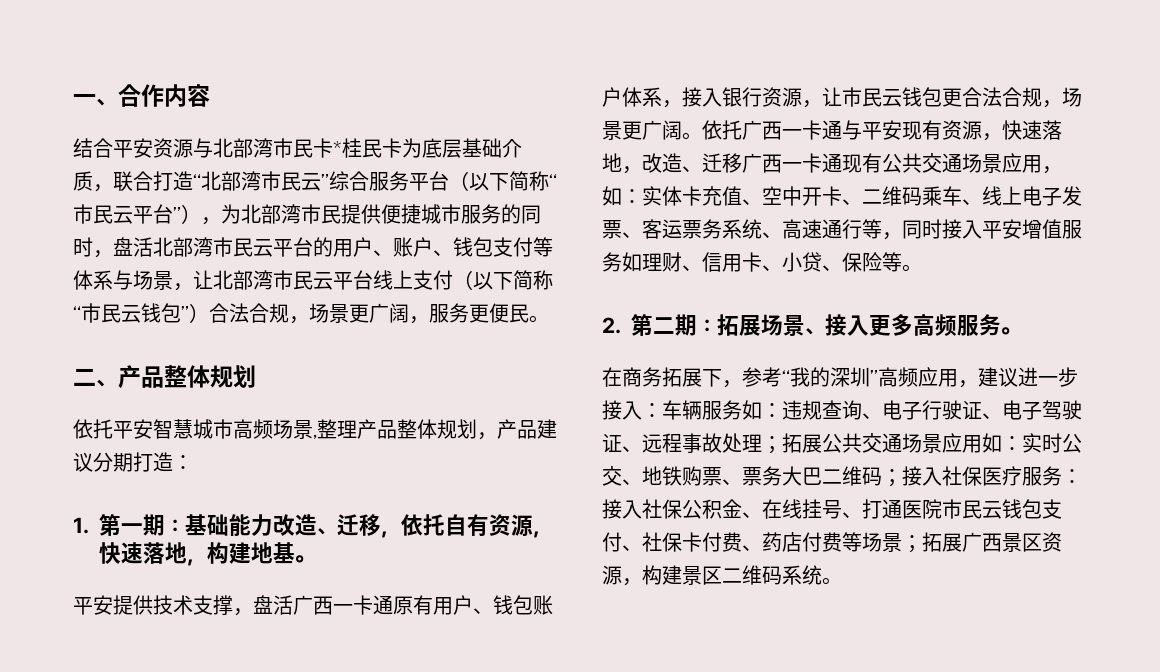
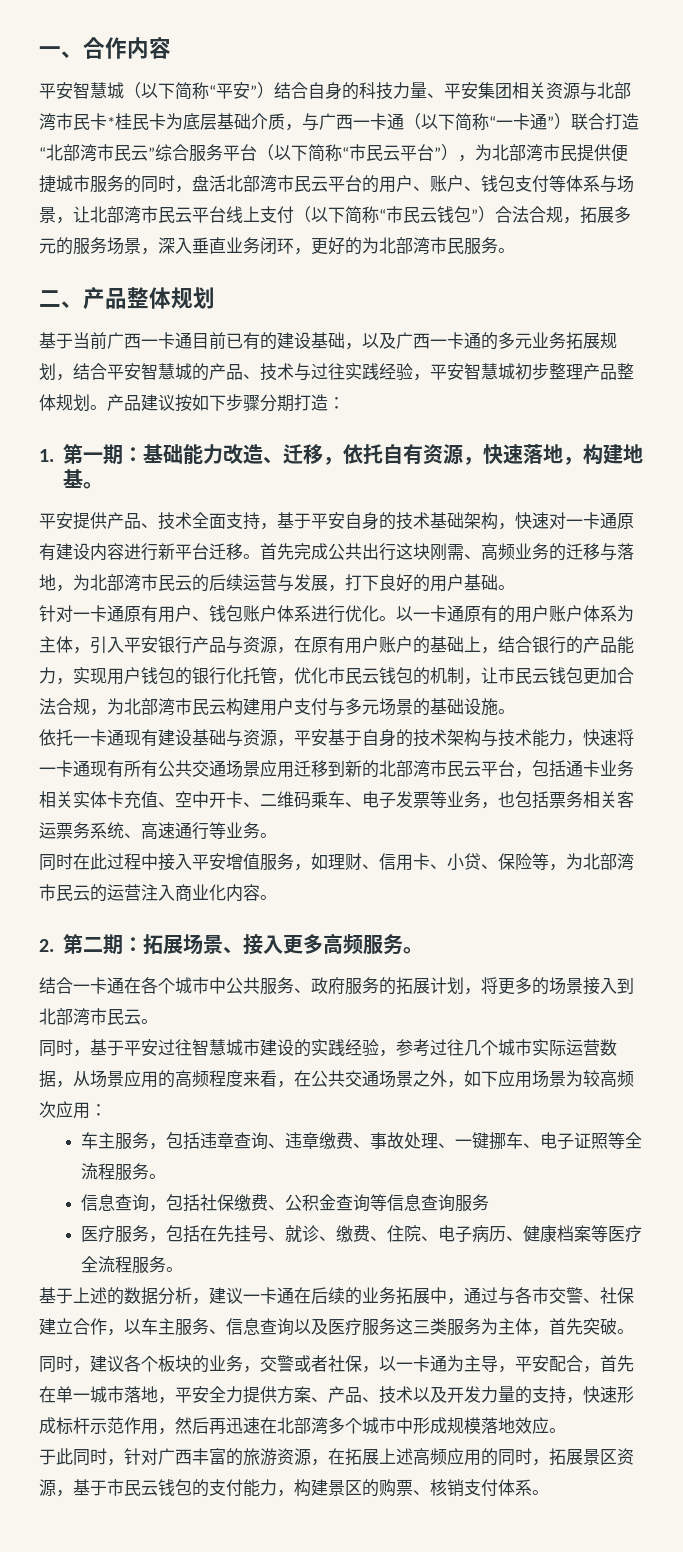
[73,138,153,158] 结合平安 -> [39,82,546,100] 平安智慧城（以下简称“平安”）结合自身的科技力量、平安集团相关
(113, 188) none -> [302,113,571,131] 与广西一卡通（以下简称“一卡通”）
[309,303,529,324] 场景更广阔，服务更便民 -> [580,206,631,223] [39,237,498,255] 拓展多元的服务场景，深入垂直业务闭环，更好的为北部湾市民服务
[73,419,317,439] 依托平安智慧城市高频场景, -> [39,332,617,350] [39,363,549,381] 基于当前广西一卡通目前已有的建设基础，以及广西一卡通的多元业务拓展规划，结合平安智慧城的产品、技术与过往实践经验，平安智慧城初步
[477,432,497,440] ， -> [90,405,107,410] 。
(93, 462) none -> [175,394,260,412] 按如下步骤
[153,595,333,616] 技术支撑，盘活广西 -> [107,512,634,530] [39,543,634,561] [39,574,515,592] [39,605,73,622] 产品、技术全面支持，基于平安自身的技术基础架构，快速对一卡通原有建设内容进行新平台迁移。首先完成公共出行这块刚需、高频业务的迁移与落地，为北部湾市民云的后续运营与发展，打下良好的用户基础。 // 针对
[662,87,802,108] ，接入银行资源 -> [311,605,634,623] [39,636,634,654] [39,667,464,685] 进行优化。以一卡通原有的用户账户体系为主体，引入平安银行产品与资源，在原有用户账户的基础上，结合银行的产品能力，实现用户钱包的银行化托管，优化市民云钱包的机制
[962,87,1082,108] [602,120,1062,141] [602,153,1062,174] [602,186,642,206] 合法合规，场景更广阔。依托广西一卡通与平安现有资源，快速落地，改造、迁移广西一卡通现有公共交通场景应用，如： -> [600,667,634,684] [39,698,515,716] [39,729,634,747] [39,760,634,778] [39,791,73,808] 加合法合规，为北部湾市民云构建用户支付与多元场景的基础设施。 // 依托一卡通现有建设基础与资源，平安基于自身的技术架构与技术能力，快速将一卡通现有所有公共交通场景应用迁移到新的北部湾市民云平台，包括通卡业务相关
[982,186,1022,206] 线上 -> (362, 804) none
[622,232,642,238] 、 -> [430,791,617,809] 等业务，也包括票务相关
[882,219,942,240] ，同时 -> [226,822,277,839] [39,853,158,871] 业务。 // 同时在此过程中
(622, 262) none -> [294,864,311,871] ，
(902, 262) none -> [549,853,634,871] [39,884,260,902] ，为北部湾市民云的运营注入商业化内容
[602,367,1078,388] [602,400,1082,420] [602,433,1082,454] [602,466,1082,487] [602,499,1062,519] [602,532,1062,553] [602,565,822,586] 在商务拓展下，参考“我的深圳”高频应用，建议进一步接入：车辆服务如：违规查询、电子行驶证、电子驾驶证、远程事故处理；拓展公共交通场景应用如：实时公交、地铁购票、票务大巴二维码；接入社保医疗服务：接入社保公积金、在线挂号、打通医院市民云钱包支付、社保卡付费、药店付费等场景；拓展广西景区资源，构建景区二维码系统 -> [39,977,634,995] [39,1008,158,1026] [39,1039,617,1057] [39,1070,634,1088] [39,1101,107,1119] [80,1132,642,1150] [80,1163,166,1181] [80,1194,489,1212] [80,1225,642,1243] [80,1256,183,1274] [39,1287,634,1305] [39,1318,634,1336] [39,1355,634,1373] [39,1386,634,1404] [39,1417,566,1435] [39,1448,634,1466] [39,1479,532,1497] 结合一卡通在各个城市中公共服务、政府服务的拓展计划，将更多的场景接入到北部湾市民云。 // 同时，基于平安过往智慧城市建设的实践经验，参考过往几个城市实际运营数据，从场景应用的高频程度来看，在公共交通场景之外，如下应用场景为较高频次应用： // 车主服务，包括违章查询、违章缴费、事故处理、一键挪车、电子证照等全流程服务。 // 信息查询，包括社保缴费、公积金查询等信息查询服务 // 医疗服务，包括在先挂号、就诊、缴费、住院、电子病历、健康档案等医疗全流程服务。 // 基于上述的数据分析，建议一卡通在后续的业务拓展中，通过与各市交警、社保建立合作，以车主服务、信息查询以及医疗服务这三类服务为主体，首先突破。 // 同时，建议各个板块的业务，交警或者社保，以一卡通为主导，平安配合，首先在单一城市落地，平安全力提供方案、产品、技术以及开发力量的支持，快速形成标杆示范作用，然后再迅速在北部湾多个城市中形成规模落地效应。 // 于此同时，针对广西丰富的旅游资源，在拓展上述高频应用的同时，拓展景区资源，基于市民云钱包的支付能力，构建景区的购票、核销支付体系

